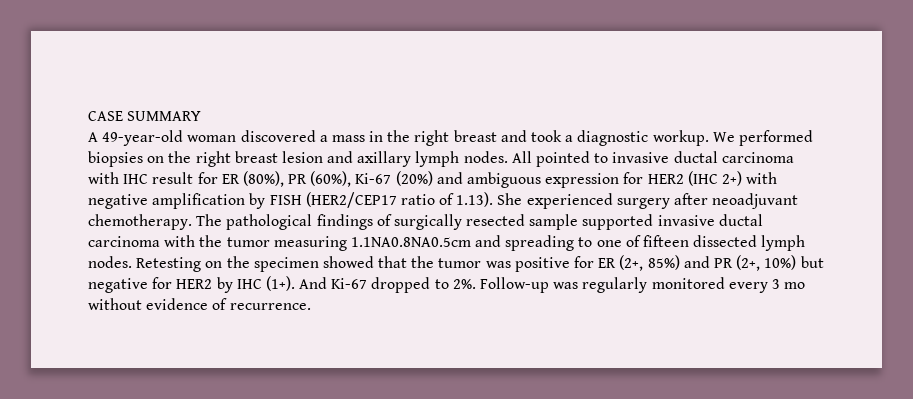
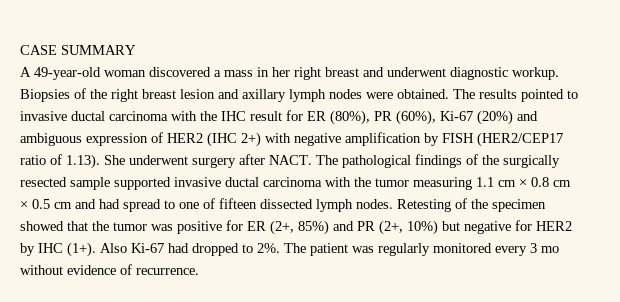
[387,130,411,142] the -> [272,67,290,77] her
[531,130,813,146] [88,151,165,167] took a diagnostic workup. We performed biopsies on -> [387,67,559,80] [20,88,86,102] underwent diagnostic workup. Biopsies of
[463,151,532,163] nodes. All -> [329,89,517,99] nodes were obtained. The results
(119, 178) none -> [200,111,217,121] the
[623,172,644,184] for -> [151,132,163,143] of
[526,193,613,209] experienced -> [129,155,188,165] underwent
[712,193,799,209] [88,214,192,230] neoadjuvant chemotherapy. -> [269,155,312,165] NACT.
(392, 220) none -> [482,155,499,165] the
[350,235,575,251] 1.1NA0.8NA0.5cm and spreading -> [476,177,571,187] [20,199,161,212] 1.1 cm × 0.8 cm × 0.5 cm and had spread
[205,261,223,268] on -> [455,198,467,209] of
[299,277,368,289] And Ki-67 -> [100,243,189,253] Also Ki-67 had
[480,277,550,293] Follow-up -> [284,243,348,256] The patient

